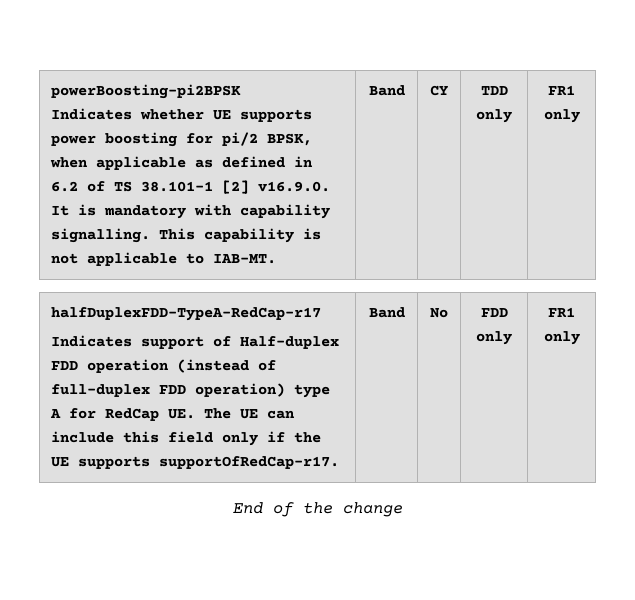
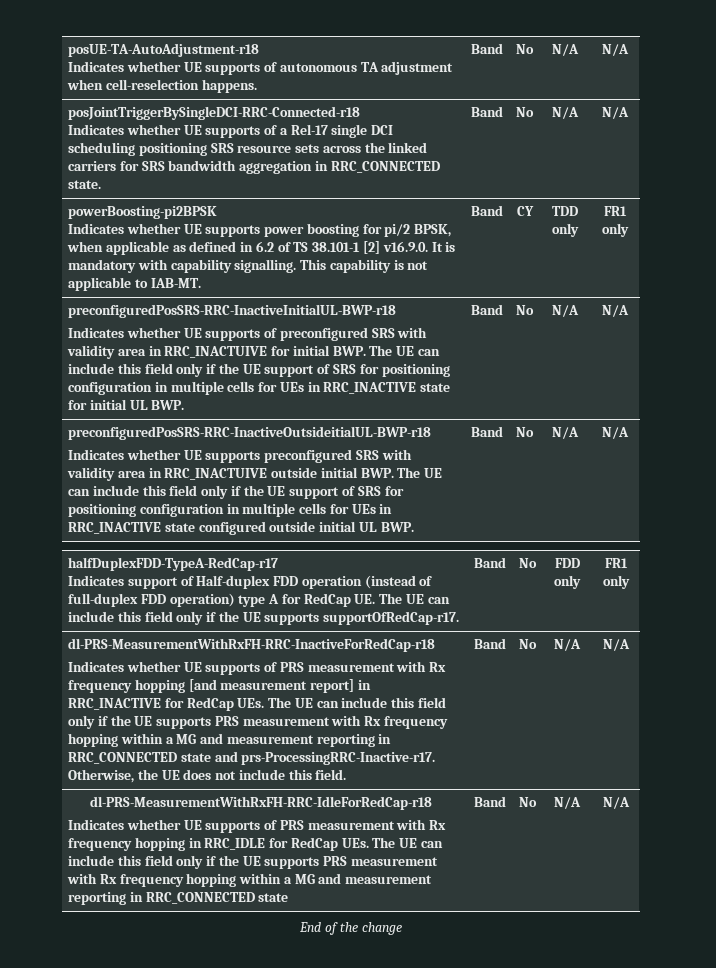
(51, 91) none -> [68,43,260,57] [68,61,454,75] [67,79,257,93] [471,43,503,54] [516,44,534,54] [552,44,579,56] [602,44,629,56] [68,106,361,120] [68,124,394,138] [68,142,428,156] [68,160,440,174] [68,180,102,189] [471,106,503,117] [516,107,534,117] [552,107,579,119] [602,107,629,119] posUE-TA-AutoAdjustment-r18 // Indicates whether UE supports of autonomous TA adjustment when cell-reselection happens. | Band | No | N/A | N/A // posJointTriggerBySingleDCI-RRC-Connected-r18 // Indicates whether UE supports of a Rel-17 single DCI scheduling positioning SRS resource sets across the linked carriers for SRS bandwidth aggregation in RRC_CONNECTED state. | Band | No | N/A | N/A //
(580, 116) none -> [68,304,397,318] [68,327,428,341] [67,345,441,359] [68,363,450,377] [68,381,451,395] [68,399,185,410] [471,304,503,315] [516,305,534,315] [552,305,579,317] [602,305,629,317] [68,426,432,440] [68,449,412,463] [67,467,443,481] [68,485,404,499] [68,503,393,517] [68,521,414,535] [471,426,503,437] [516,427,534,437] [552,427,579,439] [602,427,629,439] // preconfiguredPosSRS-RRC-InactiveInitialUL-BWP-r18 // Indicates whether UE supports of preconfigured SRS with validity area in RRC_INACTUIVE for initial BWP. The UE can include this field only if the UE support of SRS for positioning configuration in multiple cells for UEs in RRC_INACTIVE state for initial UL BWP. | Band | No | N/A | N/A // preconfiguredPosSRS-RRC-InactiveOutsideitialUL-BWP-r18 // Indicates whether UE supports preconfigured SRS with validity area in RRC_INACTUIVE outside initial BWP. The UE can include this field only if the UE support of SRS for positioning configuration in multiple cells for UEs in RRC_INACTIVE state configured outside initial UL BWP. | Band | No | N/A | N/A
(580, 338) none -> [68,638,436,652] [68,661,447,675] [68,679,371,693] [68,697,447,711] [68,715,449,729] [68,733,392,747] [68,751,436,765] [68,769,347,783] [474,638,506,649] [519,639,537,649] [554,639,581,651] [602,639,630,651] [89,796,432,810] [68,819,447,833] [68,837,444,851] [68,855,439,869] [67,873,433,887] [68,892,289,905] [474,796,506,807] [519,797,537,807] [554,797,581,809] [602,797,630,809] // dl-PRS-MeasurementWithRxFH-RRC-InactiveForRedCap-r18 // Indicates whether UE supports of PRS measurement with Rx frequency hopping [and measurement report] in RRC_INACTIVE for RedCap UEs. The UE can include this field only if the UE supports PRS measurement with Rx frequency hopping within a MG and measurement reporting in RRC_CONNECTED state and prs-ProcessingRRC-Inactive-r17. Otherwise, the UE does not include this field. | Band | No | N/A | N/A // dl-PRS-MeasurementWithRxFH-RRC-IdleForRedCap-r18 // Indicates whether UE supports of PRS measurement with Rx frequency hopping in RRC_IDLE for RedCap UEs. The UE can include this field only if the UE supports PRS measurement with Rx frequency hopping within a MG and measurement reporting in RRC_CONNECTED state | Band | No | N/A | N/A

